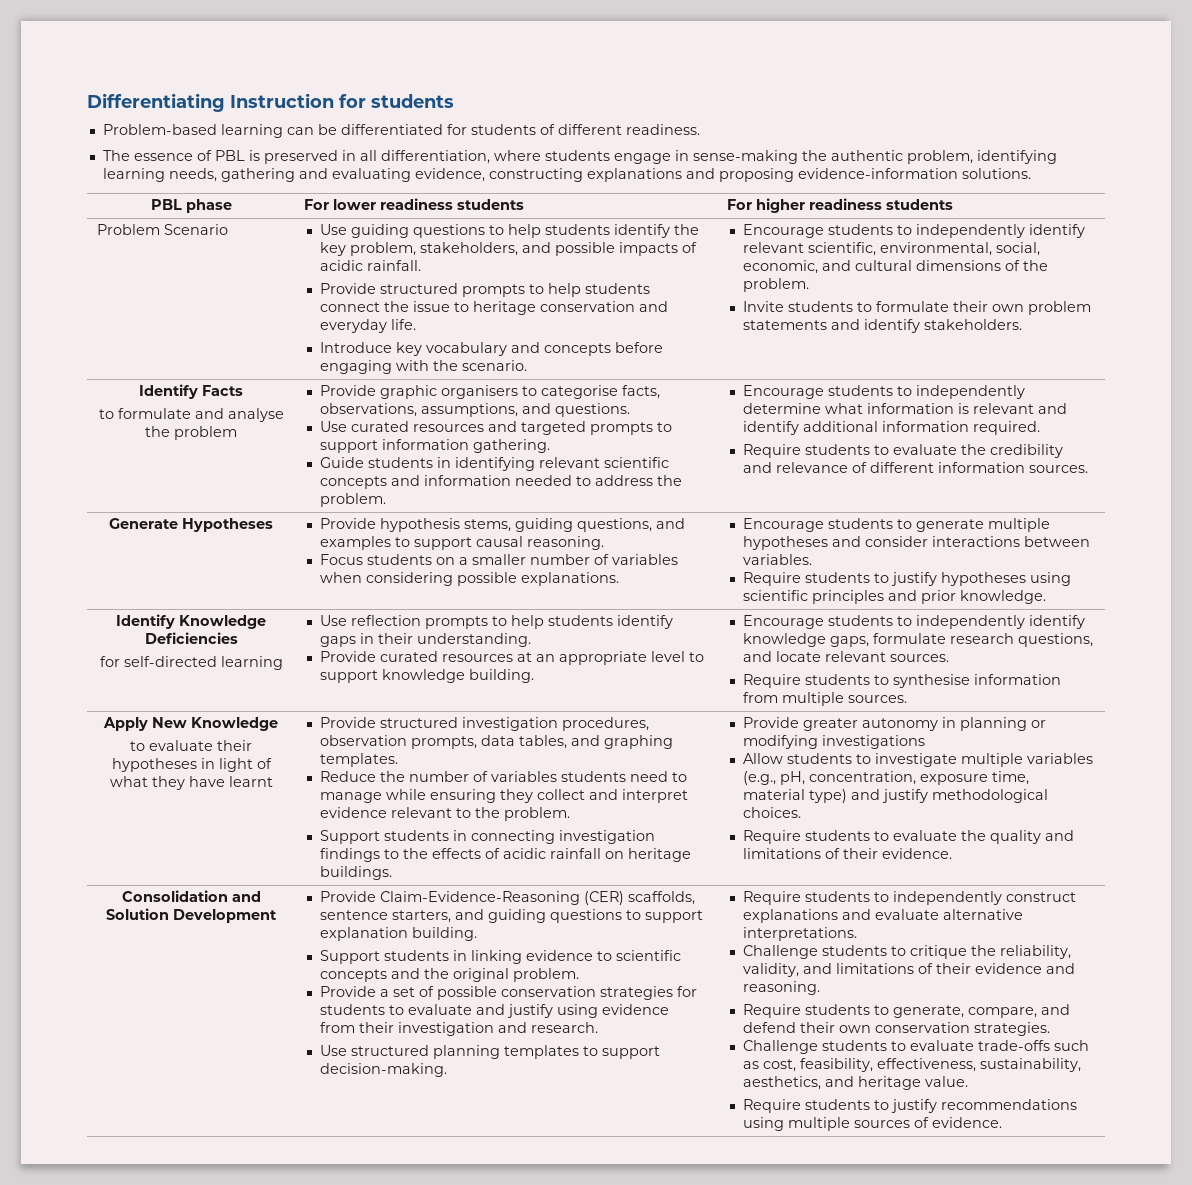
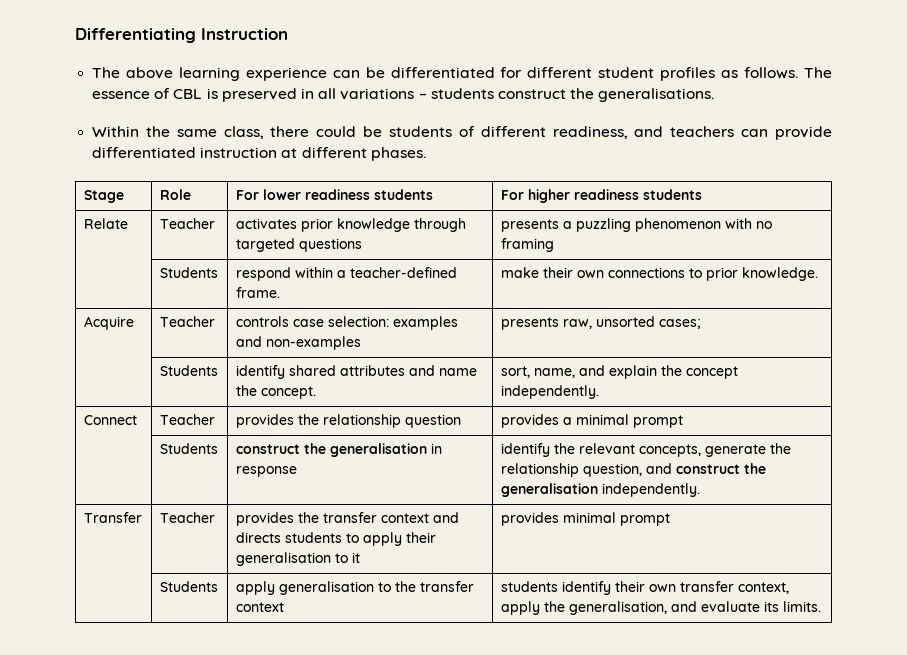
[339,94,454,108] [102,124,700,138] for students // Problem-based learning can be differentiated for students of different readiness. // -> [92,67,799,81] // The above learning experience can be differentiated for different student profiles as follows.
[214,150,245,161] PBL -> [173,89,203,99] CBL
[380,150,1057,164] [102,168,1031,182] [150,199,232,213] differentiation, where students engage in sense-making the authentic problem, identifying learning needs, gathering and evaluating evidence, constructing explanations and proposing evidence-information solutions. // PBL phase -> [340,88,715,102] [92,126,832,140] [92,147,426,161] [83,190,124,203] [159,189,191,200] variations – students construct the generalisations. // Within the same class, there could be students of different readiness, and teachers can provide differentiated instruction at different phases. // Stage | Role
[97,224,229,235] [320,224,700,238] [320,242,698,256] [320,260,422,271] [320,283,651,297] [320,301,669,315] [320,319,417,333] [320,342,664,356] [320,360,528,374] [743,224,1086,238] [743,242,1041,256] [743,260,1049,274] [743,278,810,292] [743,301,1092,315] [743,319,1023,333] [139,384,243,399] [98,408,284,422] [145,426,237,440] [320,385,661,399] [320,403,631,417] [320,421,673,435] [320,439,551,453] [320,457,670,471] [320,475,683,489] [320,493,387,507] [743,385,1026,399] [743,403,1068,414] [743,421,1041,435] [743,444,1064,458] [743,462,1089,473] [109,518,273,532] [320,518,686,532] [320,536,605,550] [320,554,679,565] [320,572,620,586] [743,518,1051,532] [743,536,1091,550] [743,554,813,565] [743,572,1072,586] [743,590,1047,604] [116,614,266,629] [144,632,238,644] [99,656,283,670] [320,615,674,629] [320,633,532,647] [320,651,705,665] [320,669,535,683] [743,615,1086,629] [743,633,1094,647] [743,651,950,662] [743,674,1062,688] [743,692,908,706] [103,717,278,731] [130,740,252,751] [111,758,272,772] [109,776,273,790] [320,717,650,731] [320,735,674,749] [320,753,399,767] [320,771,688,782] [320,789,689,803] [320,807,571,821] [320,830,656,844] [320,848,692,862] [320,866,393,880] [743,717,1047,731] [743,735,926,749] [743,753,1094,767] [743,771,1030,785] [743,789,1049,803] [743,807,802,818] [743,830,1075,844] [743,848,953,859] [121,890,261,902] [106,908,277,923] [320,891,696,905] [320,909,704,923] [320,927,478,941] [320,950,682,964] [320,968,580,982] [320,986,698,1000] [320,1004,670,1018] [320,1022,599,1036] [320,1045,661,1059] [320,1063,448,1077] [743,891,1077,905] [743,909,1024,923] [743,927,858,941] [743,945,1072,959] [743,963,1076,977] [743,981,821,995] [743,1004,1071,1018] [743,1022,1051,1036] [743,1040,1090,1054] [743,1058,1082,1072] [743,1076,969,1090] [743,1099,1078,1113] [743,1117,1003,1131] Problem Scenario | Use guiding questions to help students identify the key problem, stakeholders, and possible impacts of acidic rainfall. // Provide structured prompts to help students connect the issue to heritage conservation and everyday life. // Introduce key vocabulary and concepts before engaging with the scenario. | Encourage students to independently identify relevant scientific, environmental, social, economic, and cultural dimensions of the problem. // Invite students to formulate their own problem statements and identify stakeholders. // Identify Facts // to formulate and analyse the problem | Provide graphic organisers to categorise facts, observations, assumptions, and questions. // Use curated resources and targeted prompts to support information gathering. // Guide students in identifying relevant scientific concepts and information needed to address the problem. | Encourage students to independently determine what information is relevant and identify additional information required. // Require students to evaluate the credibility and relevance of different information sources. // Generate Hypotheses | Provide hypothesis stems, guiding questions, and examples to support causal reasoning. // Focus students on a smaller number of variables when considering possible explanations. | Encourage students to generate multiple hypotheses and consider interactions between variables. // Require students to justify hypotheses using scientific principles and prior knowledge. // Identify Knowledge Deficiencies // for self-directed learning | Use reflection prompts to help students identify gaps in their understanding. // Provide curated resources at an appropriate level to support knowledge building. | Encourage students to independently identify knowledge gaps, formulate research questions, and locate relevant sources. // Require students to synthesise information from multiple sources. // Apply New Knowledge // to evaluate their hypotheses in light of what they have learnt | Provide structured investigation procedures, observation prompts, data tables, and graphing templates. // Reduce the number of variables students need to manage while ensuring they collect and interpret evidence relevant to the problem. // Support students in connecting investigation findings to the effects of acidic rainfall on heritage buildings. | Provide greater autonomy in planning or modifying investigations // Allow students to investigate multiple variables (e.g., pH, concentration, exposure time, material type) and justify methodological choices. // Require students to evaluate the quality and limitations of their evidence. // Consolidation and Solution Development | Provide Claim-Evidence-Reasoning (CER) scaffolds, sentence starters, and guiding questions to support explanation building. // Support students in linking evidence to scientific concepts and the original problem. // Provide a set of possible conservation strategies for students to evaluate and justify using evidence from their investigation and research. // Use structured planning templates to support decision-making. | Require students to independently construct explanations and evaluate alternative interpretations. // Challenge students to critique the reliability, validity, and limitations of their evidence and reasoning. // Require students to generate, compare, and defend their own conservation strategies. // Challenge students to evaluate trade-offs such as cost, feasibility, effectiveness, sustainability, aesthetics, and heritage value. // Require students to justify recommendations using multiple sources of evidence. -> [83,218,128,229] [159,218,215,229] [235,218,466,232] [235,238,362,252] [500,218,772,232] [500,238,554,252] [159,267,218,278] [235,267,457,281] [235,287,280,298] [500,267,818,281] [83,316,134,330] [159,316,215,327] [235,316,458,330] [235,336,361,350] [500,316,701,330] [159,365,218,376] [235,365,477,379] [235,385,316,399] [500,365,738,379] [500,385,599,399] [83,415,137,425] [159,414,215,425] [235,414,461,428] [500,414,683,428] [159,443,218,454] [235,443,442,457] [235,466,297,477] [500,443,791,457] [500,463,766,477] [500,483,700,497] [83,512,142,523] [159,512,215,523] [235,512,459,526] [235,532,436,546] [235,552,360,566] [500,512,670,526] [159,581,218,592] [235,581,474,595] [235,602,284,612] [500,581,789,595] [500,601,821,615] Relate | Teacher | activates prior knowledge through targeted questions | presents a puzzling phenomenon with no framing // | Students | respond within a teacher-defined frame. | make their own connections to prior knowledge. // Acquire | Teacher | controls case selection: examples and non-examples | presents raw, unsorted cases; // | Students | identify shared attributes and name the concept. | sort, name, and explain the concept independently. // Connect | Teacher | provides the relationship question | provides a minimal prompt // | Students | construct the generalisation in response | identify the relevant concepts, generate the relationship question, and construct the generalisation independently. // Transfer | Teacher | provides the transfer context and directs students to apply their generalisation to it | provides minimal prompt // | Students | apply generalisation to the transfer context | students identify their own transfer context, apply the generalisation, and evaluate its limits.

